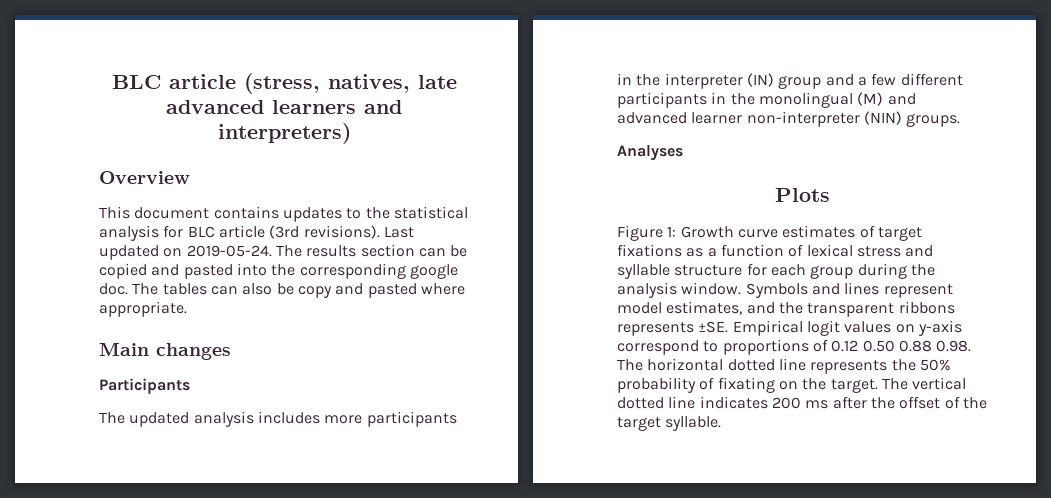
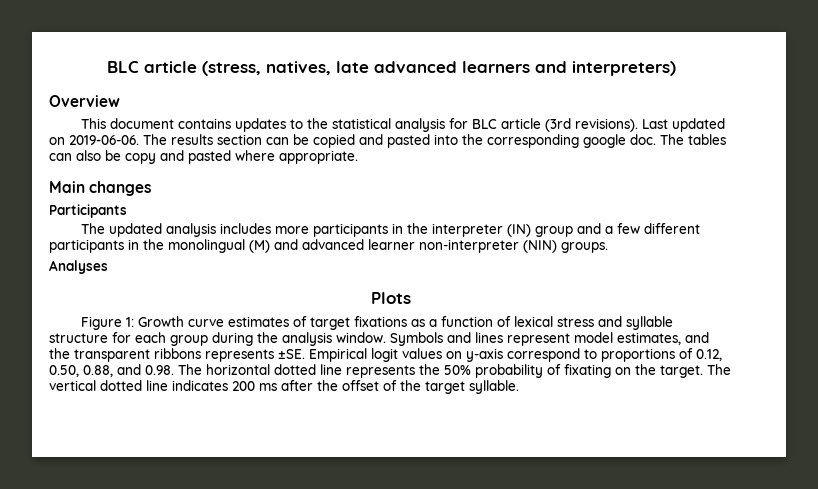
[186,245,272,257] 2019-05-24. -> [69,135,139,145] 2019-06-06.
[831,340,932,352] 0.12 0.50 0.88 -> [696,349,722,361] [49,364,141,377] 0.12, 0.50, 0.88, and

